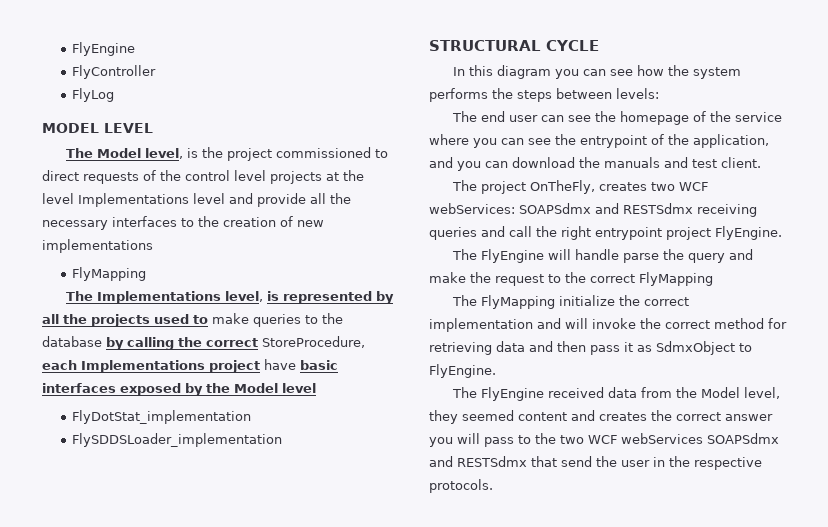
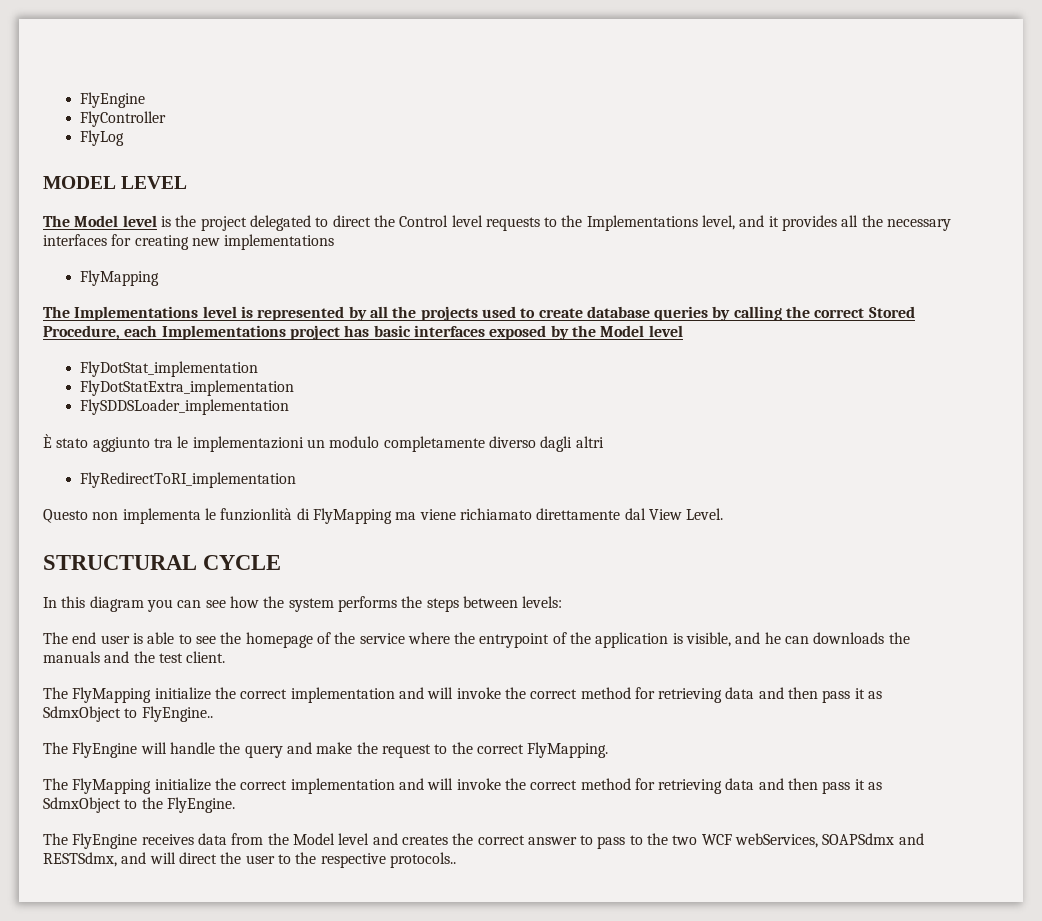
[145,148,184,159] level, -> [122,215,157,227] level
[276,147,372,158] commissioned -> [249,215,311,231] delegated
[83,170,364,184] [42,193,351,207] [42,216,293,230] requests of the control level projects at the level Implementations level and provide all the necessary interfaces to the creation of -> [373,215,952,231] [43,234,189,250] the Control level requests to the Implementations level, and it provides all the necessary interfaces for creating
[225,291,264,302] level, -> [202,306,237,318] level
[212,313,343,327] [42,336,102,347] make queries to the database -> [538,306,709,321] create database queries
[262,336,365,348] StoreProcedure, -> [868,306,915,318] [43,325,120,340] Stored Procedure,
[264,359,296,370] have -> [344,325,370,337] has
(252, 417) none -> [80,380,295,396] // FlyDotStatExtra_implementation
(283, 440) none -> [43,434,604,452] [80,472,297,488] [43,508,724,524] // È stato aggiunto tra le implementazioni un modulo completamente diverso dagli altri // FlyRedirectToRI_implementation // Questo non implementa le funzionlità di FlyMapping ma viene richiamato direttamente dal View Level.
[541,115,565,122] can -> [132,632,192,644] is able to
[473,138,551,148] you can see -> (450, 638) none
[693,134,769,148] [429,157,575,171] application, and you can download -> [595,632,885,648] application is visible, and he can downloads
(688, 162) none -> [133,651,155,663] the
[452,180,709,194] [429,203,757,217] [429,226,782,240] [452,249,754,263] [429,272,713,286] // The project OnTheFly, creates two WCF webServices: SOAPSdmx and RESTSdmx receiving queries and call the right entrypoint project FlyEngine. // The FlyEngine will handle parse the query and make the request to the correct FlyMapping -> (226, 657) none
[429,364,496,378] [452,387,605,401] FlyEngine. // The FlyEngine received -> [141,706,213,722] [43,742,609,758] [43,778,883,794] [43,797,235,813] [43,833,194,849] FlyEngine.. // The FlyEngine will handle the query and make the request to the correct FlyMapping. // The FlyMapping initialize the correct implementation and will invoke the correct method for retrieving data and then pass it as SdmxObject to the FlyEngine. // The FlyEngine receives
[744,387,781,399] [429,410,567,424] level, they seemed content -> [338,833,370,845] level
[429,433,480,447] you will -> [580,835,594,845] to
[621,433,779,444] [429,456,592,467] webServices SOAPSdmx and RESTSdmx that send -> [735,833,924,848] [43,852,217,867] webServices, SOAPSdmx and RESTSdmx, and will direct
[653,457,665,467] in -> [277,854,291,864] to
[429,479,493,493] protocols. -> [389,852,456,868] protocols..

